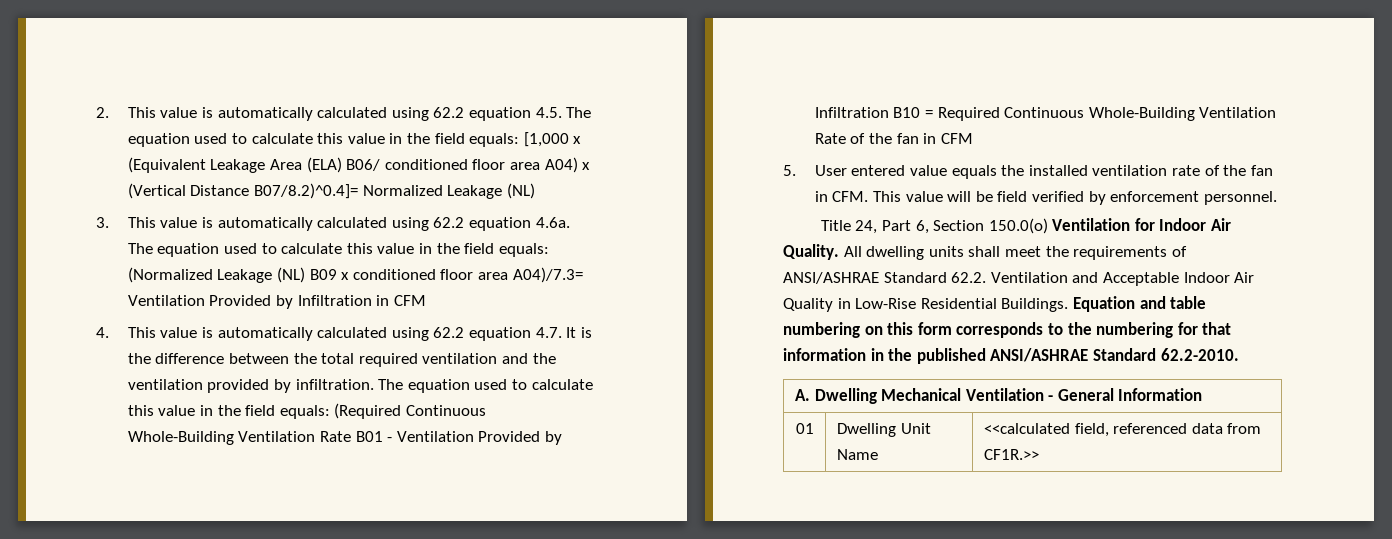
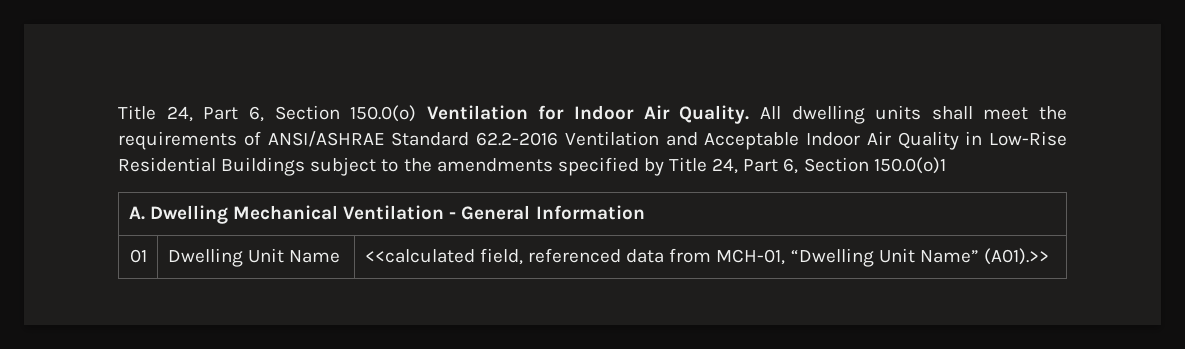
[96,107,592,121] [127,132,582,147] [127,157,591,173] [127,183,535,199] [96,217,570,231] [127,243,549,257] [127,267,583,283] [127,295,426,309] [96,327,592,341] [127,353,556,367] [127,379,593,393] [127,403,487,419] [127,431,563,445] [814,107,1277,121] [814,133,973,144] [783,165,1273,179] [814,191,1277,205] 2. This value is automatically calculated using 62.2 equation 4.5. The equation used to calculate this value in the field equals: [1,000 x (Equivalent Leakage Area (ELA) B06/ conditioned floor area A04) x (Vertical Distance B07/8.2)^0.4]= Normalized Leakage (NL) // 3. This value is automatically calculated using 62.2 equation 4.6a. The equation used to calculate this value in the field equals: (Normalized Leakage (NL) B09 x conditioned floor area A04)/7.3= Ventilation Provided by Infiltration in CFM // 4. This value is automatically calculated using 62.2 equation 4.7. It is the difference between the total required ventilation and the ventilation provided by infiltration. The equation used to calculate this value in the field equals: (Required Continuous Whole-Building Ventilation Rate B01 - Ventilation Provided by Infiltration B10 = Required Continuous Whole-Building Ventilation Rate of the fan in CFM // 5. User entered value equals the installed ventilation rate of the fan in CFM. This value will be field verified by enforcement personnel. // -> (118, 112) none
[951,272,987,283] 62.2. -> [476,132,558,146] 62.2-2016
[1001,296,1207,312] [783,322,1232,338] [783,348,1239,364] Buildings. Equation and table numbering on this form corresponds to the numbering for that information in the published ANSI/ASHRAE Standard 62.2-2010. -> [221,157,946,176] Buildings subject to the amendments specified by Title 24, Part 6, Section 150.0(o)1
[983,449,1039,460] CF1R.>> -> [716,248,1049,267] MCH-01, “Dwelling Unit Name” (A01).>>

